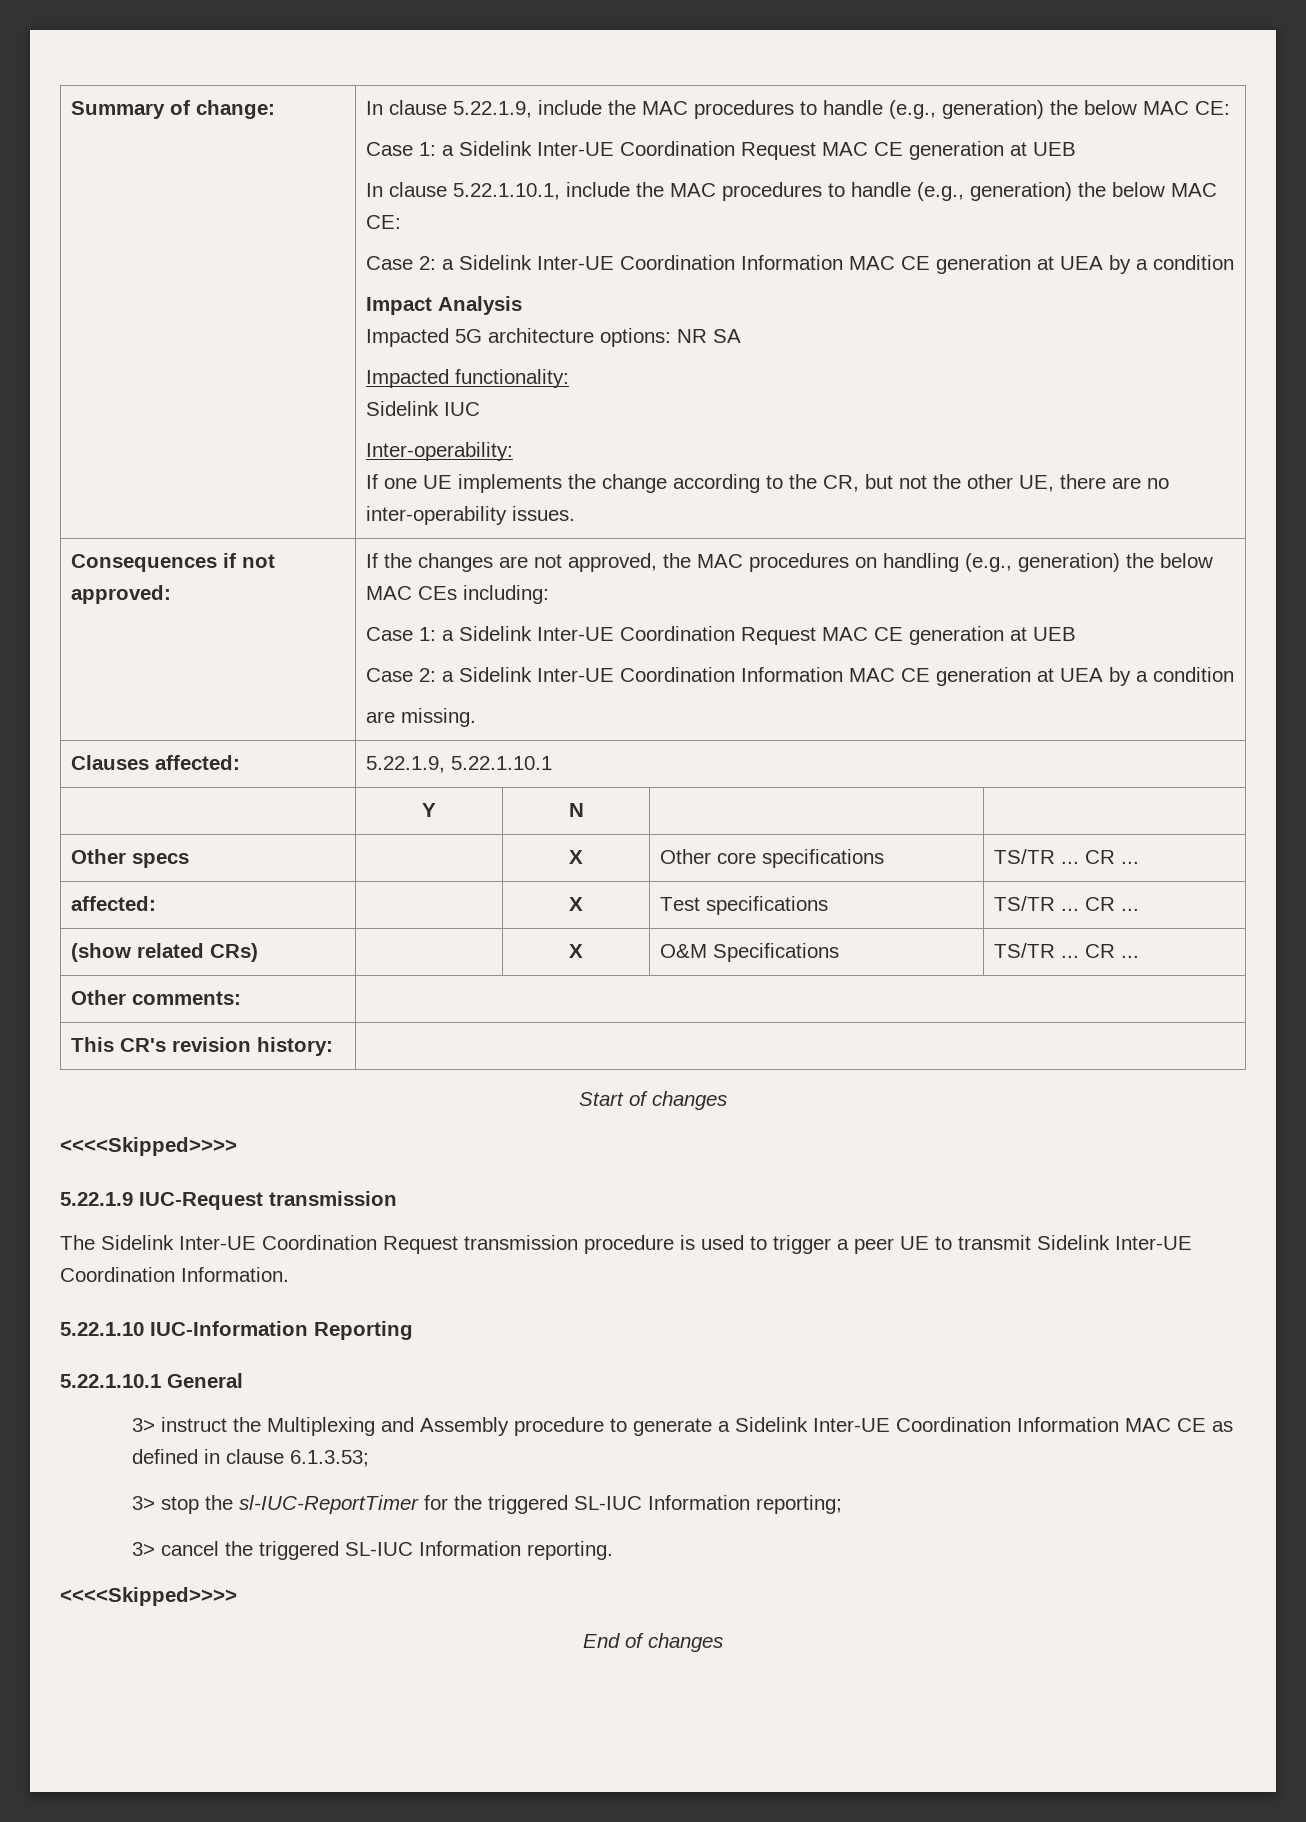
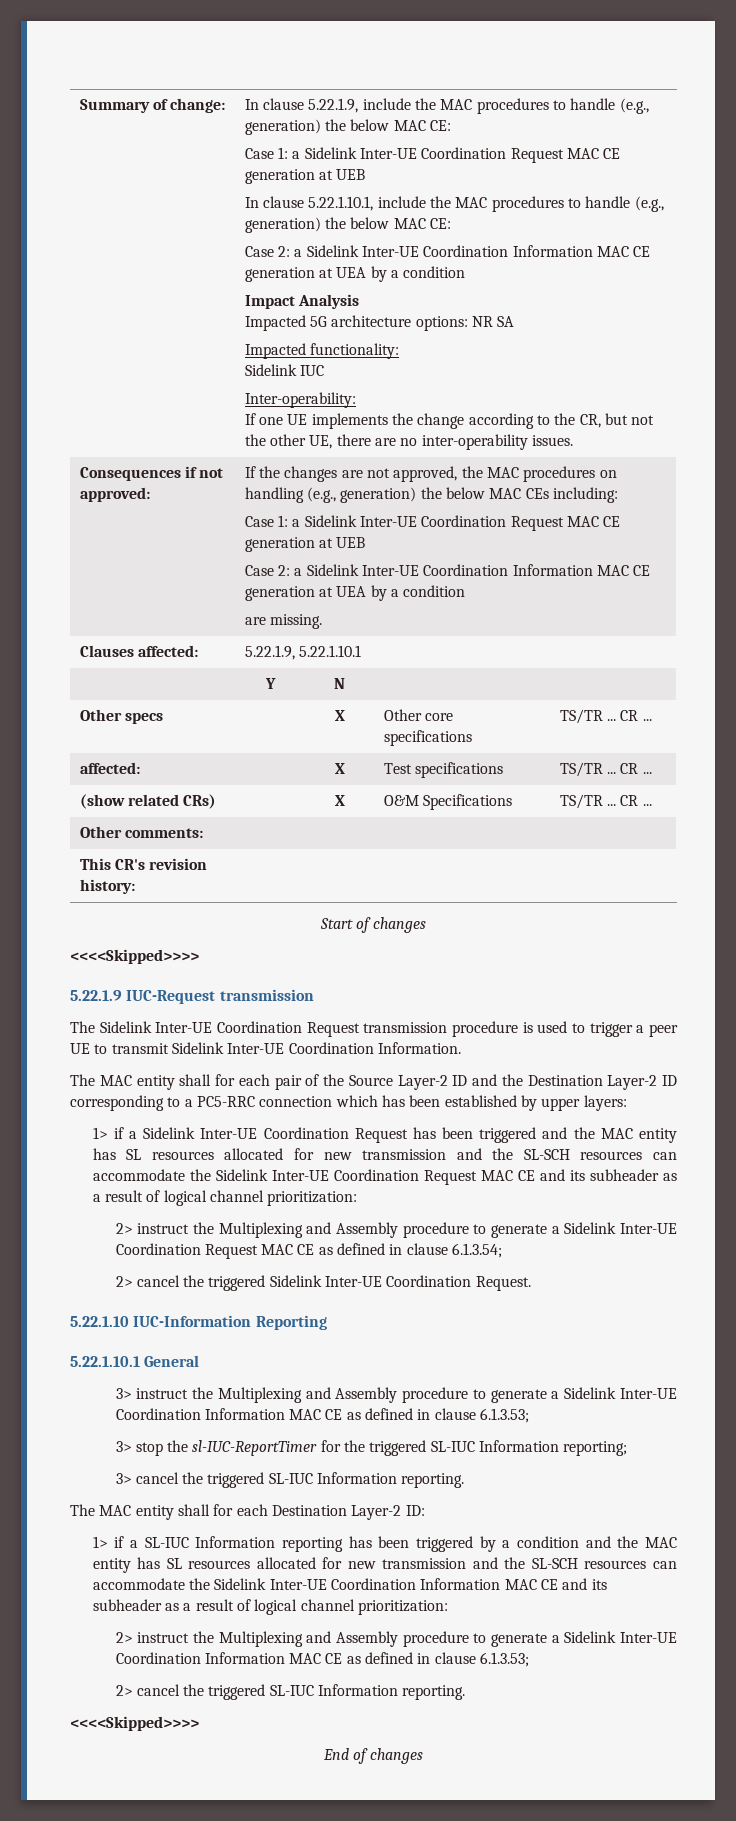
(289, 1274) none -> [70,1074,677,1090] [70,1095,627,1111] [92,1127,677,1143] [92,1148,678,1160] [92,1169,677,1185] [92,1190,358,1206] [115,1222,677,1238] [115,1243,503,1259] [115,1275,531,1291] // The MAC entity shall for each pair of the Source Layer-2 ID and the Destination Layer-2 ID corresponding to a PC5-RRC connection which has been established by upper layers: // 1> if a Sidelink Inter-UE Coordination Request has been triggered and the MAC entity has SL resources allocated for new transmission and the SL-SCH resources can accommodate the Sidelink Inter-UE Coordination Request MAC CE and its subheader as a result of logical channel prioritization: // 2> instruct the Multiplexing and Assembly procedure to generate a Sidelink Inter-UE Coordination Request MAC CE as defined in clause 6.1.3.54; // 2> cancel the triggered Sidelink Inter-UE Coordination Request.
(614, 1550) none -> [70,1504,425,1520] [92,1536,677,1552] [92,1557,677,1573] [92,1578,607,1590] [92,1599,448,1615] [115,1631,677,1647] [115,1652,530,1667] [115,1684,466,1700] // The MAC entity shall for each Destination Layer-2 ID: // 1> if a SL-IUC Information reporting has been triggered by a condition and the MAC entity has SL resources allocated for new transmission and the SL-SCH resources can accommodate the Sidelink Inter-UE Coordination Information MAC CE and its subheader as a result of logical channel prioritization: // 2> instruct the Multiplexing and Assembly procedure to generate a Sidelink Inter-UE Coordination Information MAC CE as defined in clause 6.1.3.53; // 2> cancel the triggered SL-IUC Information reporting.

